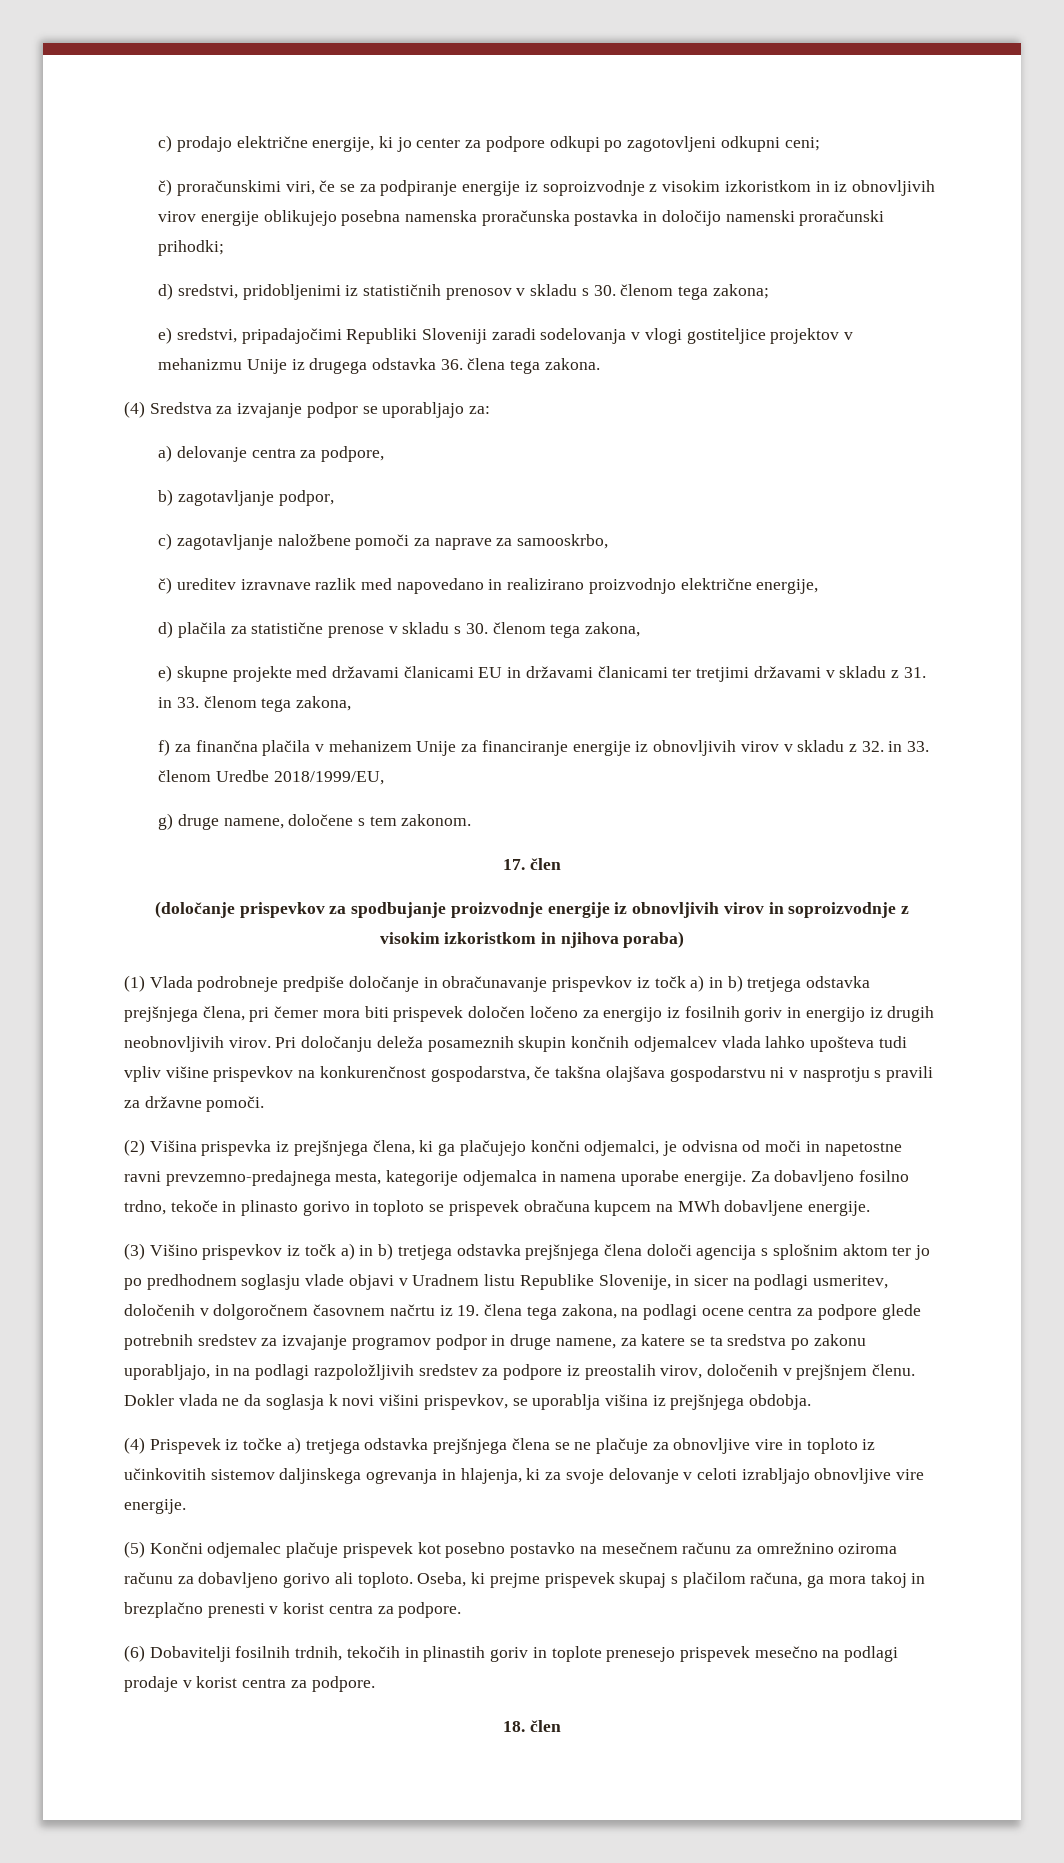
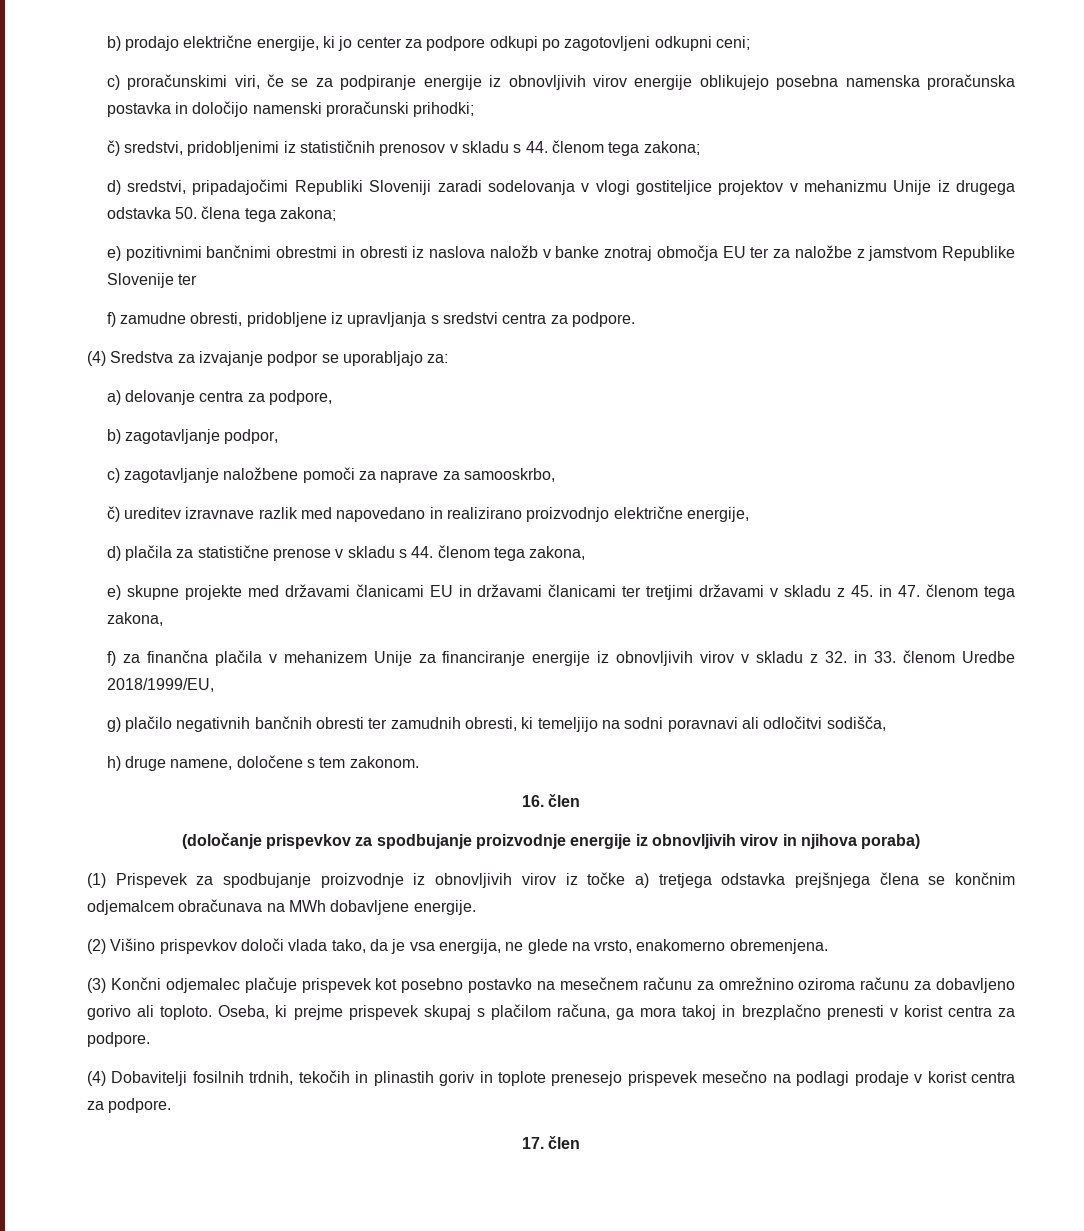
[158,135,173,152] c) -> [106,36,121,51] b)
[158,179,173,196] č) -> [106,75,120,90] c)
[542,180,848,196] soproizvodnje z visokim izkoristkom in iz -> (502, 81) none
[158,283,174,300] d) -> [106,140,120,156] č)
[593,285,616,296] 30. -> [525,141,548,153] 44.
[158,327,173,344] e) -> [106,180,121,195] d)
[440,358,600,374] 36. člena tega zakona. -> [175,206,337,222] [106,245,1016,261] [106,273,198,288] [106,312,635,327] 50. člena tega zakona; // e) pozitivnimi bančnimi obrestmi in obresti iz naslova naložb v banke znotraj območja EU ter za naložbe z jamstvom Republike Slovenije ter // f) zamudne obresti, pridobljene iz upravljanja s sredstvi centra za podpore.
[465,623,488,634] 30. -> [411,546,434,558] 44.
[903,667,926,678] [158,697,199,708] 31. in 33. -> [851,585,921,597] 45. in 47.
(174, 821) none -> [125,716,886,732] [106,756,121,771] plačilo negativnih bančnih obresti ter zamudnih obresti, ki temeljijo na sodni poravnavi ali odločitvi sodišča, // h)
[503,859,526,870] 17. -> [521,795,544,807] 16.
[788,902,909,918] [379,931,685,948] [124,975,871,992] [124,1006,935,1022] [124,1036,907,1052] [124,1066,934,1082] [124,1096,265,1112] [124,1139,902,1156] [124,1170,909,1186] [124,1200,871,1216] [124,1243,931,1260] [124,1274,889,1290] [124,1304,921,1320] [124,1334,866,1350] [124,1364,916,1380] [124,1394,812,1410] [124,1437,221,1454] soproizvodnje z visokim izkoristkom in njihova poraba) // (1) Vlada podrobneje predpiše določanje in obračunavanje prispevkov iz točk a) in b) tretjega odstavka prejšnjega člena, pri čemer mora biti prispevek določen ločeno za energijo iz fosilnih goriv in energijo iz drugih neobnovljivih virov. Pri določanju deleža posameznih skupin končnih odjemalcev vlada lahko upošteva tudi vpliv višine prispevkov na konkurenčnost gospodarstva, če takšna olajšava gospodarstvu ni v nasprotju s pravili za državne pomoči. // (2) Višina prispevka iz prejšnjega člena, ki ga plačujejo končni odjemalci, je odvisna od moči in napetostne ravni prevzemno-predajnega mesta, kategorije odjemalca in namena uporabe energije. Za dobavljeno fosilno trdno, tekoče in plinasto gorivo in toploto se prispevek obračuna kupcem na MWh dobavljene energije. // (3) Višino prispevkov iz točk a) in b) tretjega odstavka prejšnjega člena določi agencija s splošnim aktom ter jo po predhodnem soglasju vlade objavi v Uradnem listu Republike Slovenije, in sicer na podlagi usmeritev, določenih v dolgoročnem časovnem načrtu iz 19. člena tega zakona, na podlagi ocene centra za podpore glede potrebnih sredstev za izvajanje programov podpor in druge namene, za katere se ta sredstva po zakonu uporabljajo, in na podlagi razpoložljivih sredstev za podpore iz preostalih virov, določenih v prejšnjem členu. Dokler vlada ne da soglasja k novi višini prispevkov, se uporablja višina iz prejšnjega obdobja. // (4) Prispevek -> [800,834,921,849] [87,873,556,888] njihova poraba) // (1) Prispevek za spodbujanje proizvodnje iz obnovljivih virov
[574,1438,876,1454] [124,1468,925,1484] [124,1499,186,1514] [124,1541,145,1558] ne plačuje za obnovljive vire in toploto iz učinkovitih sistemov daljinskega ogrevanja in hlajenja, ki za svoje delovanje v celoti izrabljajo obnovljive vire energije. // (5) -> [955,872,1015,885] [87,899,476,915] [87,938,828,954] [87,978,106,993] končnim odjemalcem obračunava na MWh dobavljene energije. // (2) Višino prispevkov določi vlada tako, da je vsa energija, ne glede na vrsto, enakomerno obremenjena. // (3)
[124,1645,145,1662] (6) -> [87,1071,106,1086] (4)
[503,1721,526,1732] 18. -> [521,1137,544,1149] 17.

